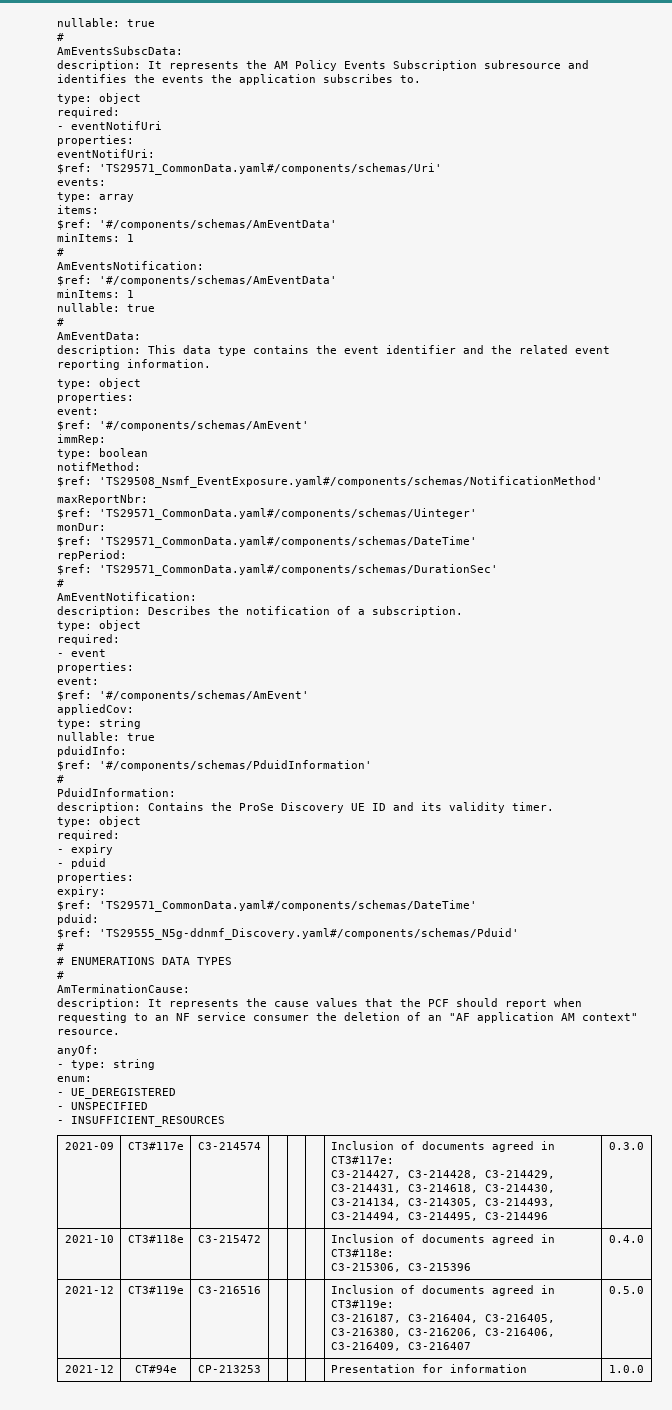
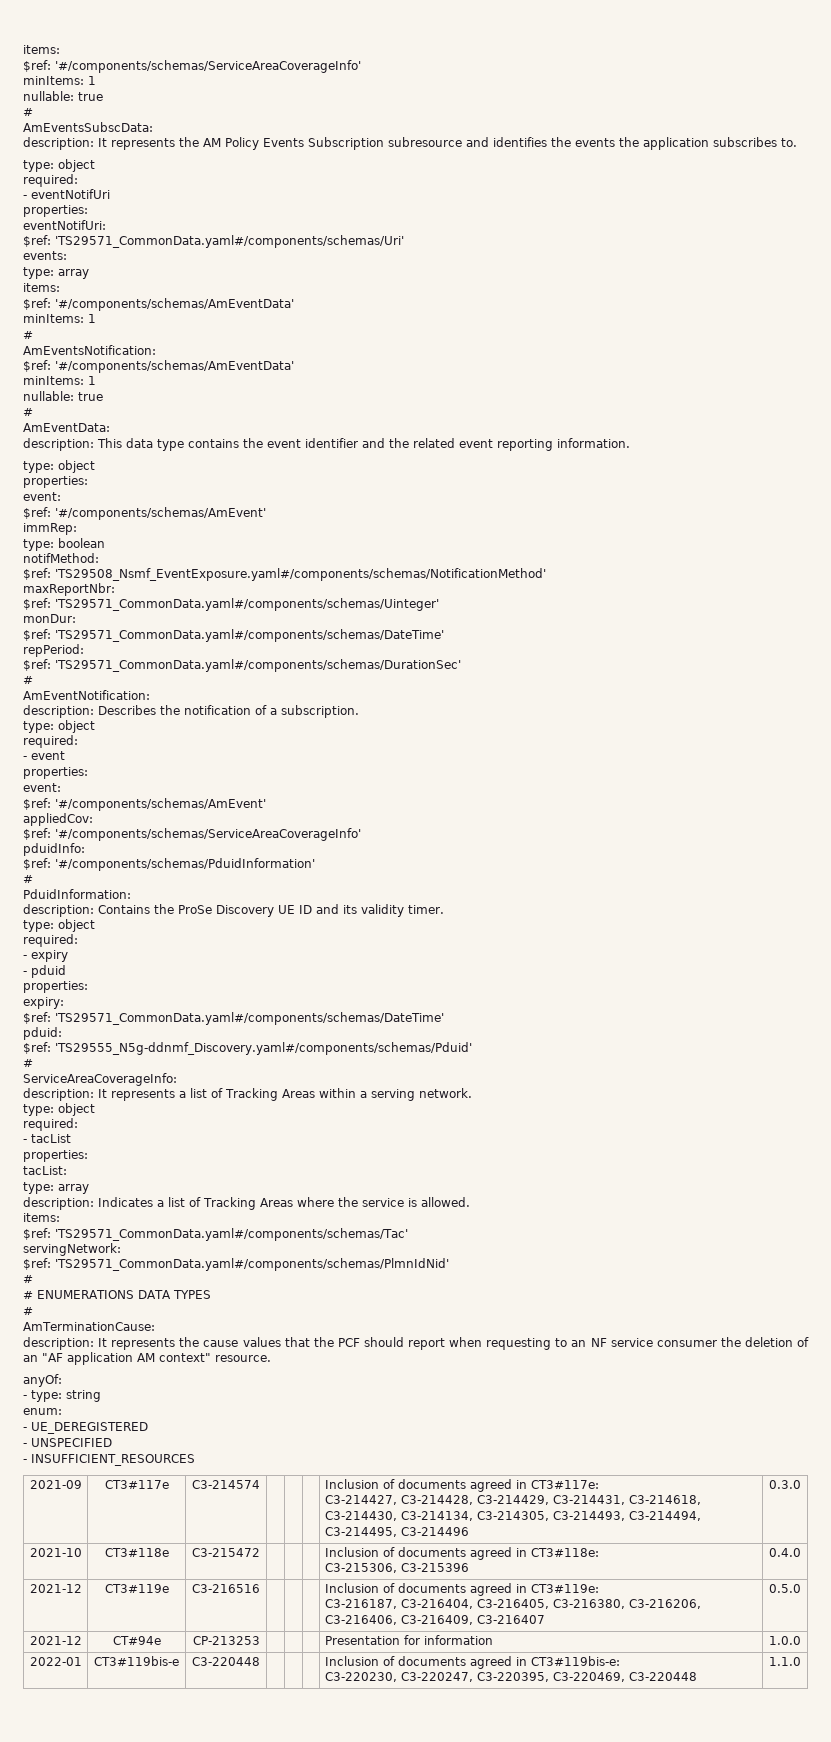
(57, 22) none -> [23,45,60,54] [23,60,361,73] [23,76,96,85] items: // $ref: '#/components/schemas/ServiceAreaCoverageInfo' // minItems: 1 //
[57,718,141,729] [57,732,155,741] type: string // nullable: true -> [23,828,361,841] $ref: '#/components/schemas/ServiceAreaCoverageInfo'
(64, 947) none -> [23,1073,177,1086] [23,1088,472,1101] [23,1103,95,1116] [23,1118,78,1131] [23,1134,71,1143] [23,1150,88,1162] [23,1166,67,1175] [23,1182,89,1194] [23,1197,470,1210] [23,1213,60,1222] [23,1228,408,1241] [23,1243,121,1256] [23,1258,449,1271] [23,1275,33,1283] // ServiceAreaCoverageInfo: // description: It represents a list of Tracking Areas within a serving network. // type: object // required: // - tacList // properties: // tacList: // type: array // description: Indicates a list of Tracking Areas where the service is allowed. // items: // $ref: 'TS29571_CommonData.yaml#/components/schemas/Tac' // servingNetwork: // $ref: 'TS29571_CommonData.yaml#/components/schemas/PlmnIdNid' // #
(644, 1369) none -> [29,1657,82,1666] [94,1656,179,1666] [192,1657,260,1666] [324,1656,620,1669] [324,1672,697,1682] [769,1657,801,1666] // 2022-01 | CT3#119bis-e | C3-220448 | | | | Inclusion of documents agreed in CT3#119bis-e: // C3-220230, C3-220247, C3-220395, C3-220469, C3-220448 | 1.1.0

